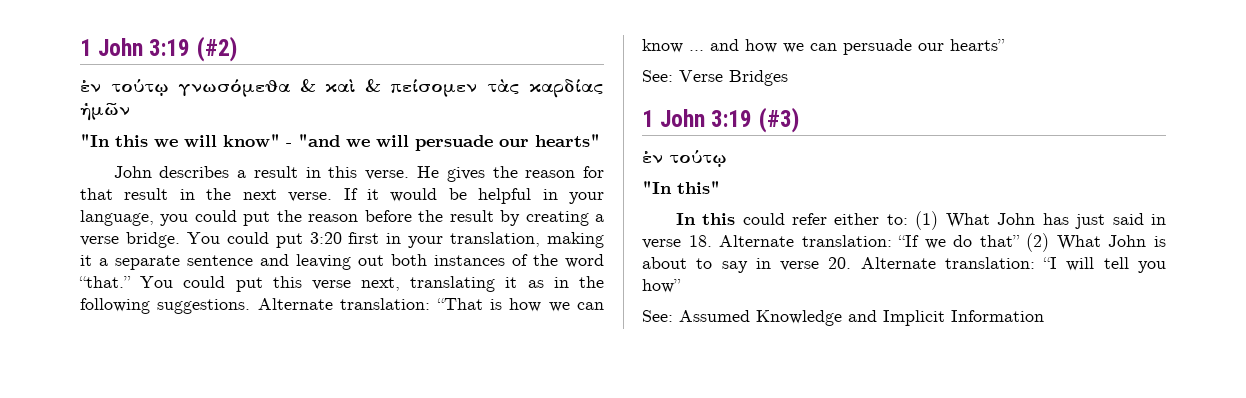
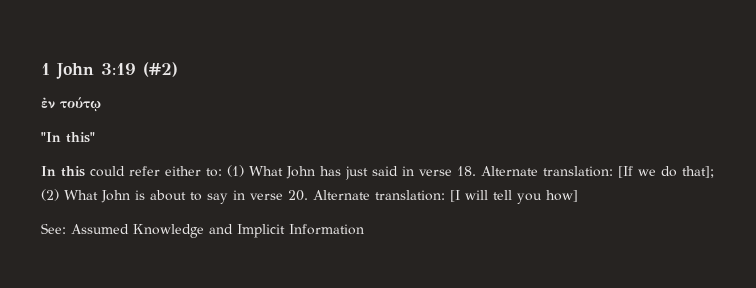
[80,79,604,98] [80,103,130,121] [80,134,600,151] [113,166,604,182] [80,188,605,204] [80,210,604,226] [80,232,604,248] [80,254,604,270] [79,276,604,292] [80,298,604,314] [642,39,1005,55] [642,70,788,86] [642,107,799,133] // ἐν τούτῳ γνωσόμεθα & καὶ & πείσομεν τὰς καρδίας ἡμῶν // "In this we will know" - "and we will persuade our hearts" // John describes a result in this verse. He gives the reason for that result in the next verse. If it would be helpful in your language, you could put the reason before the result by creating a verse bridge. You could put 3:20 first in your translation, making it a separate sentence and leaving out both instances of the word “that.” You could put this verse next, translating it as in the following suggestions. Alternate translation: “That is how we can know … and how we can persuade our hearts” // See: Verse Bridges // 1 John 3:19 (#3) -> (178, 69) none
[898,235,920,247] “If -> [618,166,633,178] [If
[979,235,1020,247] that” -> [682,166,714,178] that];
[1043,257,1058,269] “I -> [450,190,460,202] [I
[642,279,681,293] how” -> [546,190,578,202] how]

